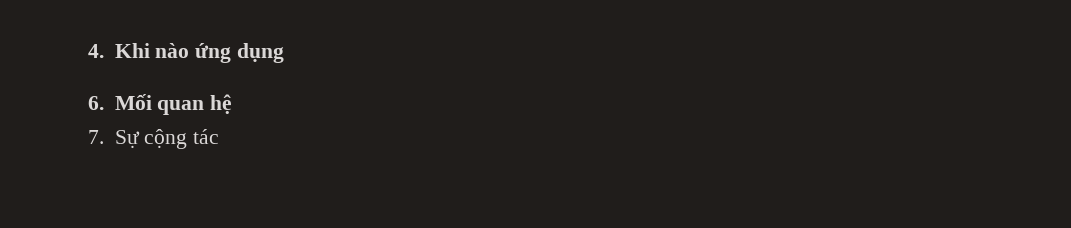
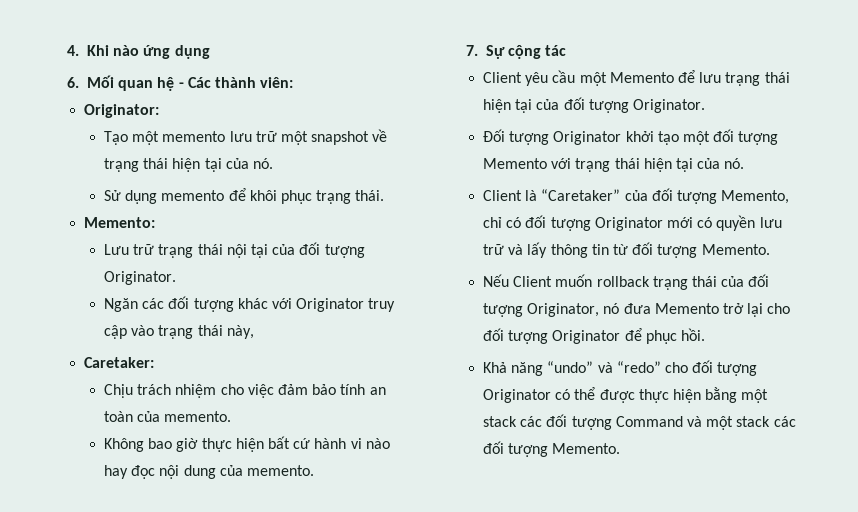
[87,129,220,149] // 7. Sự cộng tác -> [178,77,294,88] [84,104,160,118] [104,129,388,145] [104,158,274,172] [104,188,385,204] [84,217,156,228] [104,242,365,258] [104,271,177,285] [104,296,396,312] [104,325,254,339] [84,357,155,368] [104,384,386,398] [104,411,232,422] [104,436,390,452] [104,465,315,479] [466,45,567,59] [483,70,790,86] [483,97,706,113] [483,129,779,145] [483,158,745,172] [483,188,790,204] [483,215,782,231] [483,242,770,258] [483,274,770,290] [483,303,791,317] [483,328,706,344] [483,360,758,376] [483,387,769,403] [483,414,796,430] [483,441,621,457] - Các thành viên: // Originator: // Tạo một memento lưu trữ một snapshot về trạng thái hiện tại của nó. // Sử dụng memento để khôi phục trạng thái. // Memento: // Lưu trữ trạng thái nội tại của đối tượng Originator. // Ngăn các đối tượng khác với Originator truy cập vào trạng thái này, // Caretaker: // Chịu trách nhiệm cho việc đảm bảo tính an toàn của memento. // Không bao giờ thực hiện bất cứ hành vi nào hay đọc nội dung của memento. // 7. Sự cộng tác // Client yêu cầu một Memento để lưu trạng thái hiện tại của đối tượng Originator. // Đối tượng Originator khởi tạo một đối tượng Memento với trạng thái hiện tại của nó. // Client là “Caretaker” của đối tượng Memento, chỉ có đối tượng Originator mới có quyền lưu trữ và lấy thông tin từ đối tượng Memento. // Nếu Client muốn rollback trạng thái của đối tượng Originator, nó đưa Memento trở lại cho đối tượng Originator để phục hồi. // Khả năng “undo” và “redo” cho đối tượng Originator có thể được thực hiện bằng một stack các đối tượng Command và một stack các đối tượng Memento.

